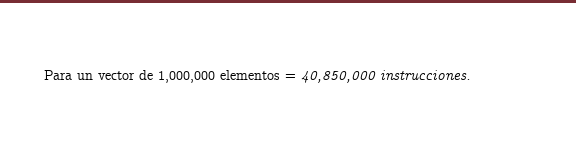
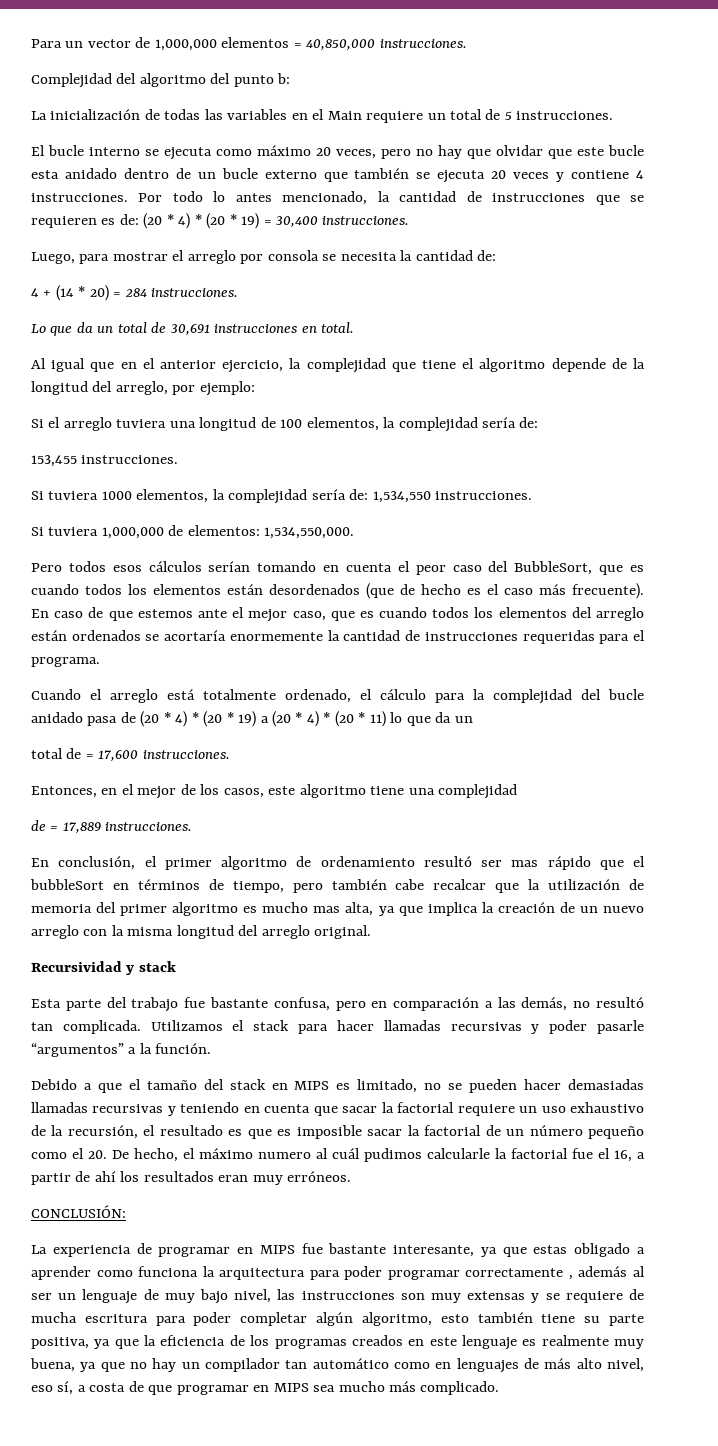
(471, 75) none -> [31,73,291,88] [31,109,614,123] [31,145,644,160] [31,168,645,183] [31,191,644,205] [31,213,410,229] [31,250,497,264] [31,285,239,301] [31,322,355,336] [31,358,646,373] [31,381,255,396] [31,417,539,432] [31,455,179,467] [31,489,533,504] [31,525,355,539] [31,561,644,575] [31,583,644,599] [31,607,644,622] [31,630,646,644] [31,657,100,667] [31,689,644,704] [31,711,473,727] [31,748,230,762] [31,784,518,799] [31,820,193,834] [31,856,645,870] [30,879,644,893] [31,902,645,916] [31,925,372,939] [31,961,176,975] [31,997,644,1012] [31,1020,644,1034] [31,1043,212,1057] [31,1079,645,1093] [31,1102,644,1116] [31,1125,645,1139] [31,1148,645,1162] [31,1171,352,1185] [31,1205,126,1218] [31,1243,645,1257] [31,1266,645,1280] [31,1289,645,1304] [31,1312,644,1326] [31,1335,644,1350] [30,1358,644,1373] [31,1381,500,1395] // Complejidad del algoritmo del punto b: // La inicialización de todas las variables en el Main requiere un total de 5 instrucciones. // El bucle interno se ejecuta como máximo 20 veces, pero no hay que olvidar que este bucle esta anidado dentro de un bucle externo que también se ejecuta 20 veces y contiene 4 instrucciones. Por todo lo antes mencionado, la cantidad de instrucciones que se requieren es de: (20 * 4) * (20 * 19) = 30,400 instrucciones. // Luego, para mostrar el arreglo por consola se necesita la cantidad de: // 4 + (14 * 20) = 284 instrucciones. // Lo que da un total de 30,691 instrucciones en total. // Al igual que en el anterior ejercicio, la complejidad que tiene el algoritmo depende de la longitud del arreglo, por ejemplo: // Si el arreglo tuviera una longitud de 100 elementos, la complejidad sería de: // 153,455 instrucciones. // Si tuviera 1000 elementos, la complejidad sería de: 1,534,550 instrucciones. // Si tuviera 1,000,000 de elementos: 1,534,550,000. // Pero todos esos cálculos serían tomando en cuenta el peor caso del BubbleSort, que es cuando todos los elementos están desordenados (que de hecho es el caso más frecuente). En caso de que estemos ante el mejor caso, que es cuando todos los elementos del arreglo están ordenados se acortaría enormemente la cantidad de instrucciones requeridas para el programa. // Cuando el arreglo está totalmente ordenado, el cálculo para la complejidad del bucle anidado pasa de (20 * 4) * (20 * 19) a (20 * 4) * (20 * 11) lo que da un // total de = 17,600 instrucciones. // Entonces, en el mejor de los casos, este algoritmo tiene una complejidad // de = 17,889 instrucciones. // En conclusión, el primer algoritmo de ordenamiento resultó ser mas rápido que el bubbleSort en términos de tiempo, pero también cabe recalcar que la utilización de memoria del primer algoritmo es mucho mas alta, ya que implica la creación de un nuevo arreglo con la misma longitud del arreglo original. // Recursividad y stack // Esta parte del trabajo fue bastante confusa, pero en comparación a las demás, no resultó tan complicada. Utilizamos el stack para hacer llamadas recursivas y poder pasarle “argumentos” a la función. // Debido a que el tamaño del stack en MIPS es limitado, no se pueden hacer demasiadas llamadas recursivas y teniendo en cuenta que sacar la factorial requiere un uso exhaustivo de la recursión, el resultado es que es imposible sacar la factorial de un número pequeño como el 20. De hecho, el máximo numero al cuál pudimos calcularle la factorial fue el 16, a partir de ahí los resultados eran muy erróneos. // CONCLUSIÓN: // La experiencia de programar en MIPS fue bastante interesante, ya que estas obligado a aprender como funciona la arquitectura para poder programar correctamente , además al ser un lenguaje de muy bajo nivel, las instrucciones son muy extensas y se requiere de mucha escritura para poder completar algún algoritmo, esto también tiene su parte positiva, ya que la eficiencia de los programas creados en este lenguaje es realmente muy buena, ya que no hay un compilador tan automático como en lenguajes de más alto nivel, eso sí, a costa de que programar en MIPS sea mucho más complicado.

